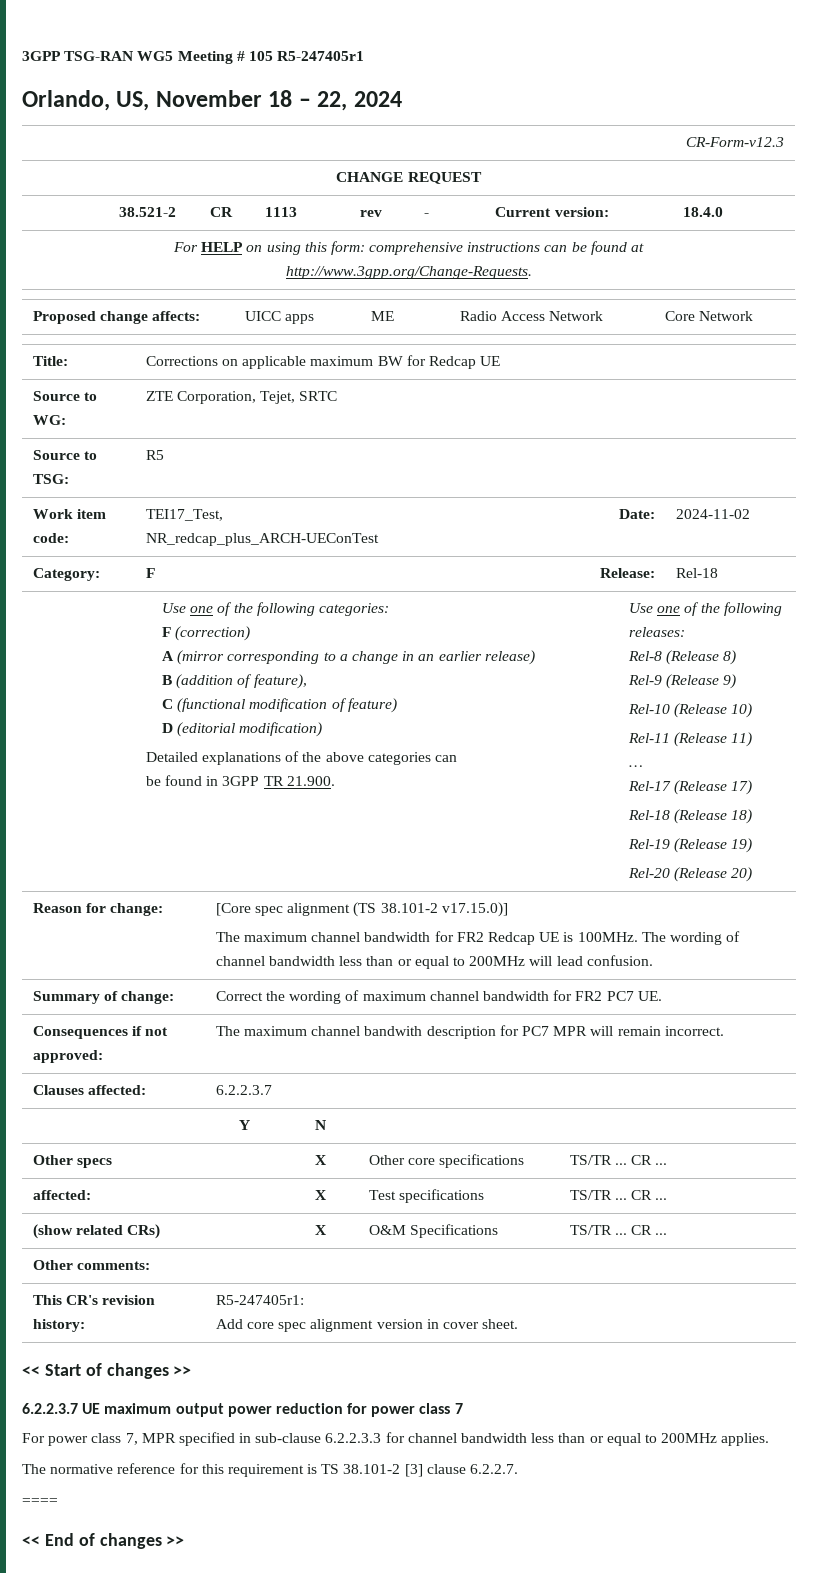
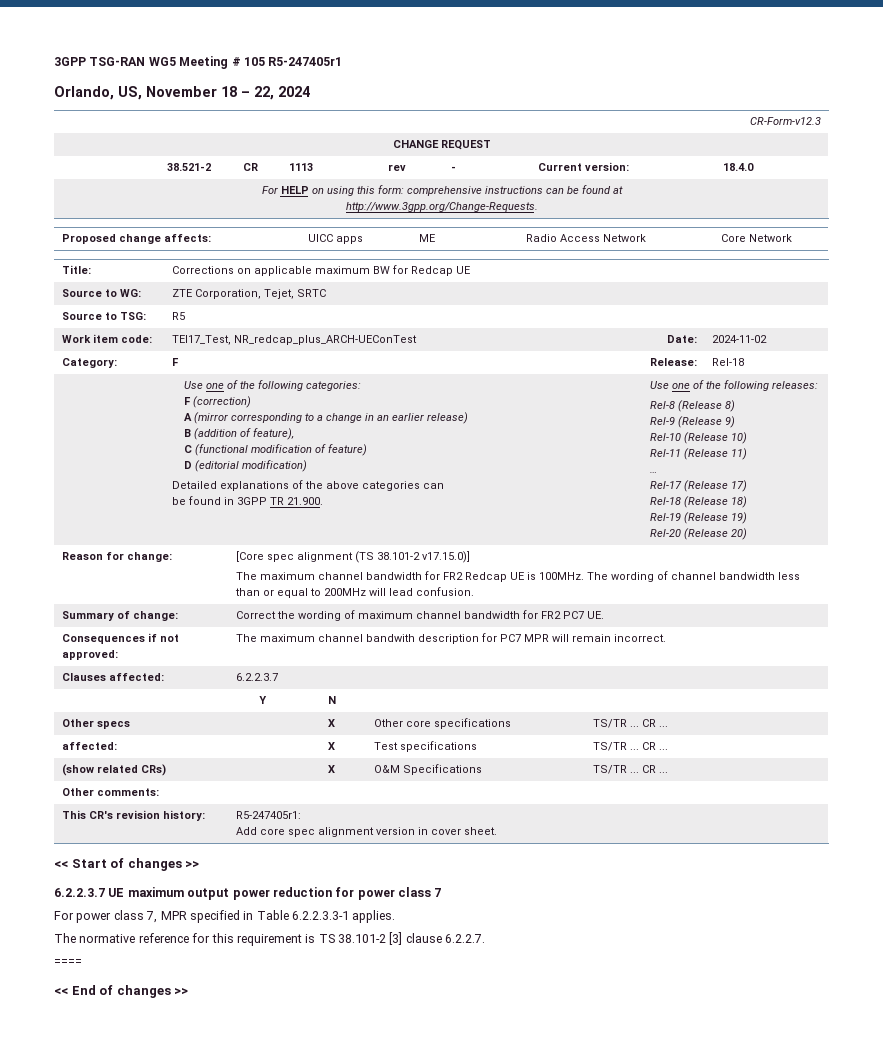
[255,1432,718,1446] sub-clause 6.2.2.3.3 for channel bandwidth less than or equal to 200MHz -> [256,910,349,920] Table 6.2.2.3.3-1

